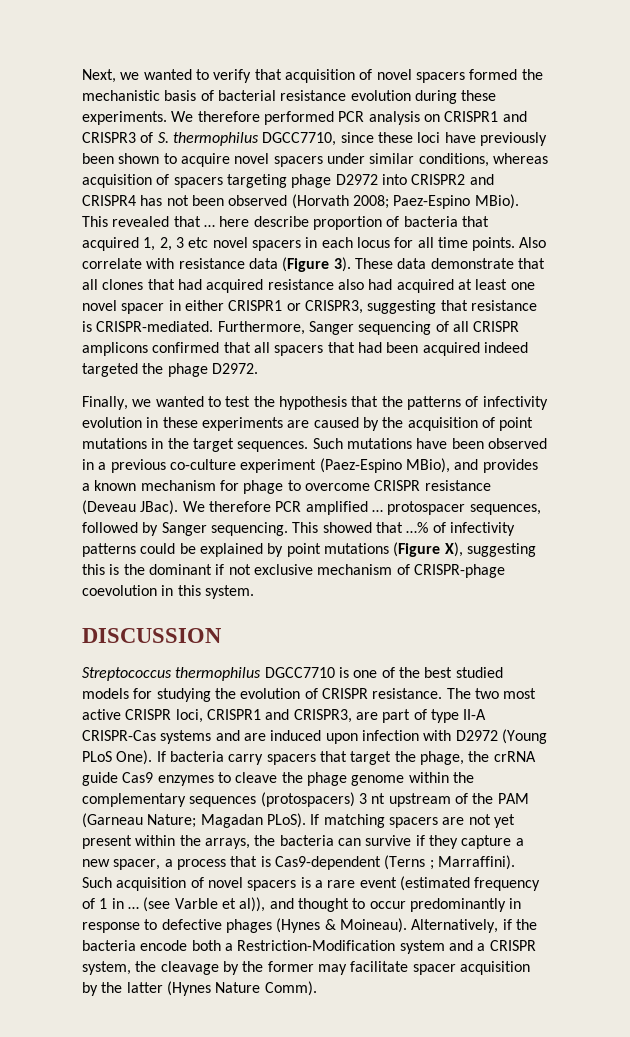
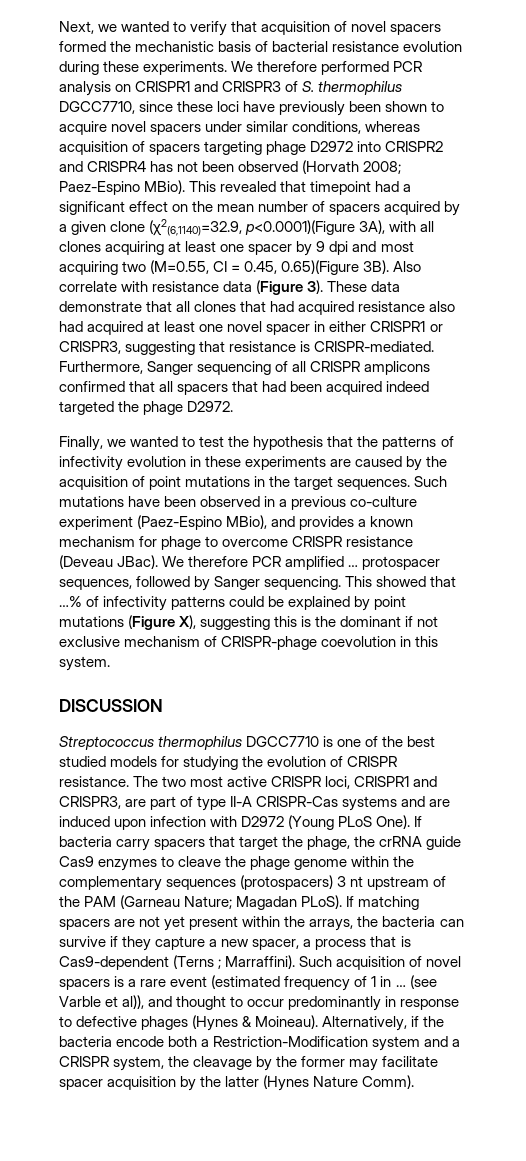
[203,216,489,230] [82,237,516,251] … here describe proportion of bacteria that acquired 1, 2, 3 etc novel spacers in each locus for all time points. -> [310,181,412,195] [59,201,461,216] [59,219,435,236] [59,241,414,256] [59,260,390,275] timepoint had a significant effect on the mean number of spacers acquired by a given clone (χ2(6,1140)=32.9, p<0.0001)(Figure 3A), with all clones acquiring at least one spacer by 9 dpi and most acquiring two (M=0.55, CI = 0.45, 0.65)(Figure 3B).

